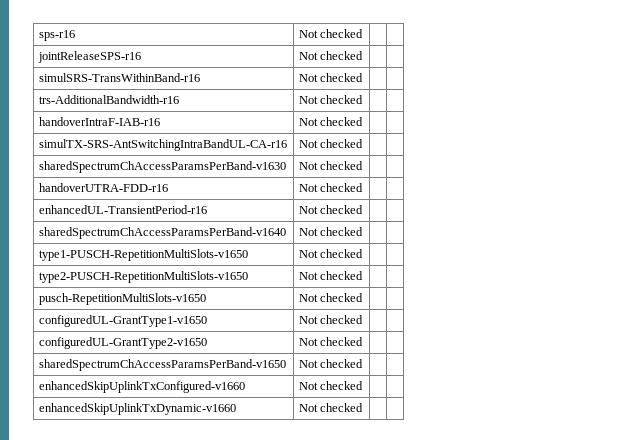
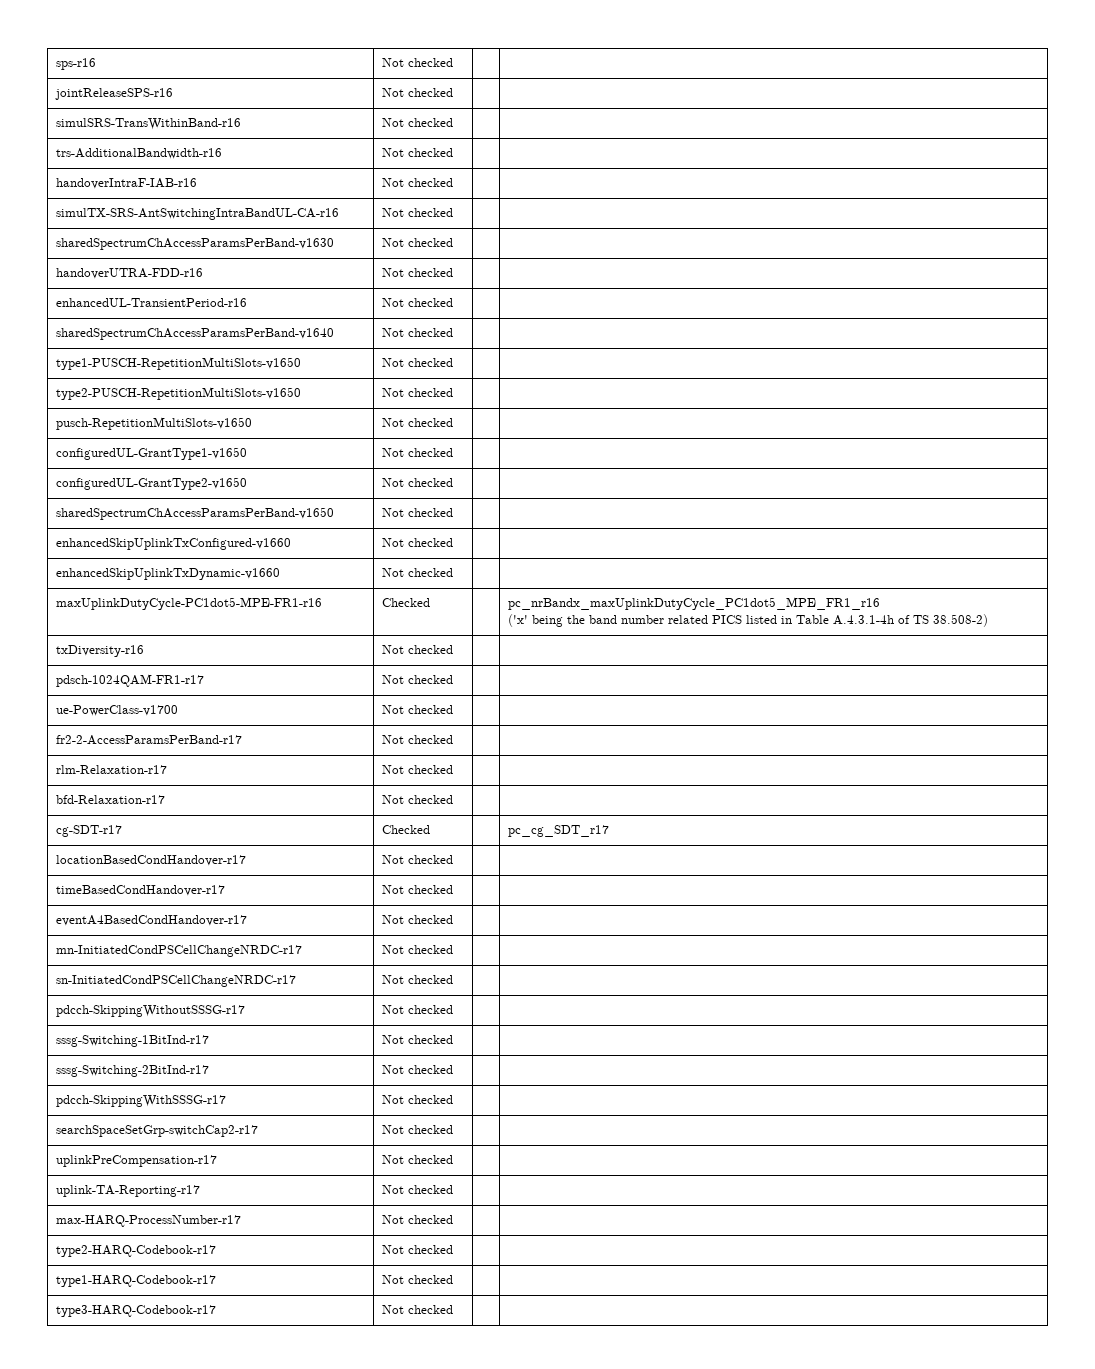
(363, 407) none -> [56,597,323,610] [382,598,431,607] [508,597,881,610] [508,614,989,627] [56,645,145,657] [382,645,454,654] [56,674,205,687] [382,675,454,684] [56,705,179,716] [382,705,454,714] [56,735,243,745] [382,735,454,744] [56,765,168,774] [382,765,454,774] [56,795,166,804] [382,795,454,804] [56,825,123,837] [382,825,431,834] [508,825,610,837] [56,855,247,866] [382,855,454,864] [56,885,226,896] [382,885,454,894] [56,915,248,926] [382,915,454,924] [56,945,303,957] [382,945,454,954] [56,975,297,987] [382,975,454,984] [56,1005,246,1017] [382,1005,454,1014] [56,1035,210,1047] [382,1035,454,1044] [56,1065,210,1077] [382,1065,454,1074] [56,1095,227,1107] [382,1095,454,1104] [56,1125,259,1137] [382,1125,454,1134] [56,1155,218,1167] [382,1155,454,1164] [56,1185,201,1197] [382,1185,454,1194] [56,1215,242,1227] [382,1215,454,1224] [56,1245,217,1257] [382,1245,454,1254] [56,1275,217,1287] [382,1275,454,1284] [56,1305,217,1317] [382,1305,454,1314] // maxUplinkDutyCycle-PC1dot5-MPE-FR1-r16 | Checked | | pc_nrBandx_maxUplinkDutyCycle_PC1dot5_MPE_FR1_r16 // ('x' being the band number related PICS listed in Table A.4.3.1-4h of TS 38.508-2) // txDiversity-r16 | Not checked | | // pdsch-1024QAM-FR1-r17 | Not checked | | // ue-PowerClass-v1700 | Not checked | | // fr2-2-AccessParamsPerBand-r17 | Not checked | | // rlm-Relaxation-r17 | Not checked | | // bfd-Relaxation-r17 | Not checked | | // cg-SDT-r17 | Checked | | pc_cg_SDT_r17 // locationBasedCondHandover-r17 | Not checked | | // timeBasedCondHandover-r17 | Not checked | | // eventA4BasedCondHandover-r17 | Not checked | | // mn-InitiatedCondPSCellChangeNRDC-r17 | Not checked | | // sn-InitiatedCondPSCellChangeNRDC-r17 | Not checked | | // pdcch-SkippingWithoutSSSG-r17 | Not checked | | // sssg-Switching-1BitInd-r17 | Not checked | | // sssg-Switching-2BitInd-r17 | Not checked | | // pdcch-SkippingWithSSSG-r17 | Not checked | | // searchSpaceSetGrp-switchCap2-r17 | Not checked | | // uplinkPreCompensation-r17 | Not checked | | // uplink-TA-Reporting-r17 | Not checked | | // max-HARQ-ProcessNumber-r17 | Not checked | | // type2-HARQ-Codebook-r17 | Not checked | | // type1-HARQ-Codebook-r17 | Not checked | | // type3-HARQ-Codebook-r17 | Not checked | |

